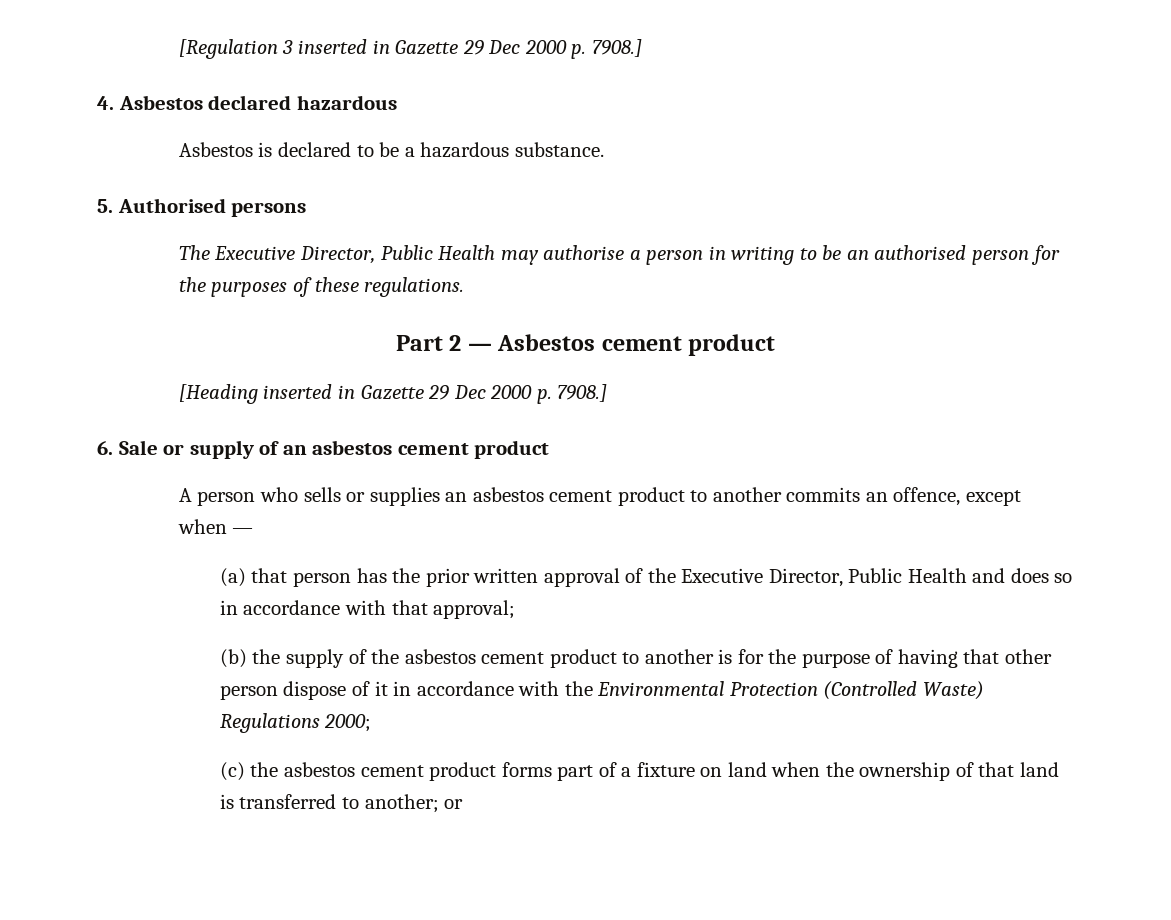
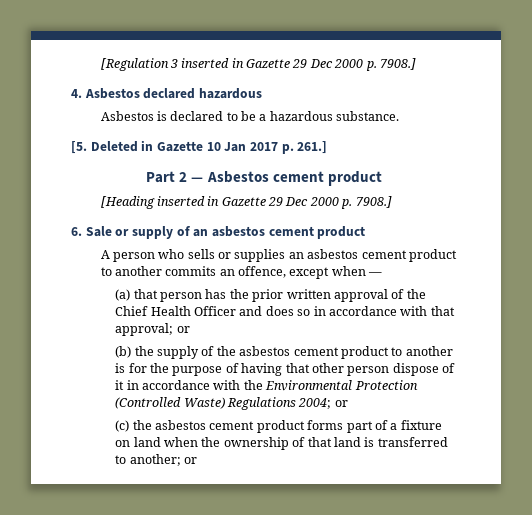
[97,198,307,217] [178,245,1060,265] [178,277,465,297] 5. Authorised persons // The Executive Director, Public Health may authorise a person in writing to be an authorised person for the purposes of these regulations. -> [71,140,328,154] [5. Deleted in Gazette 10 Jan 2017 p. 261.]
[681,568,967,587] Executive Director, Public Health -> [115,306,237,316] Chief Health Officer
(516, 609) none -> [176,326,190,333] or
[324,714,372,732] 2000; -> [298,398,348,409] 2004; or

